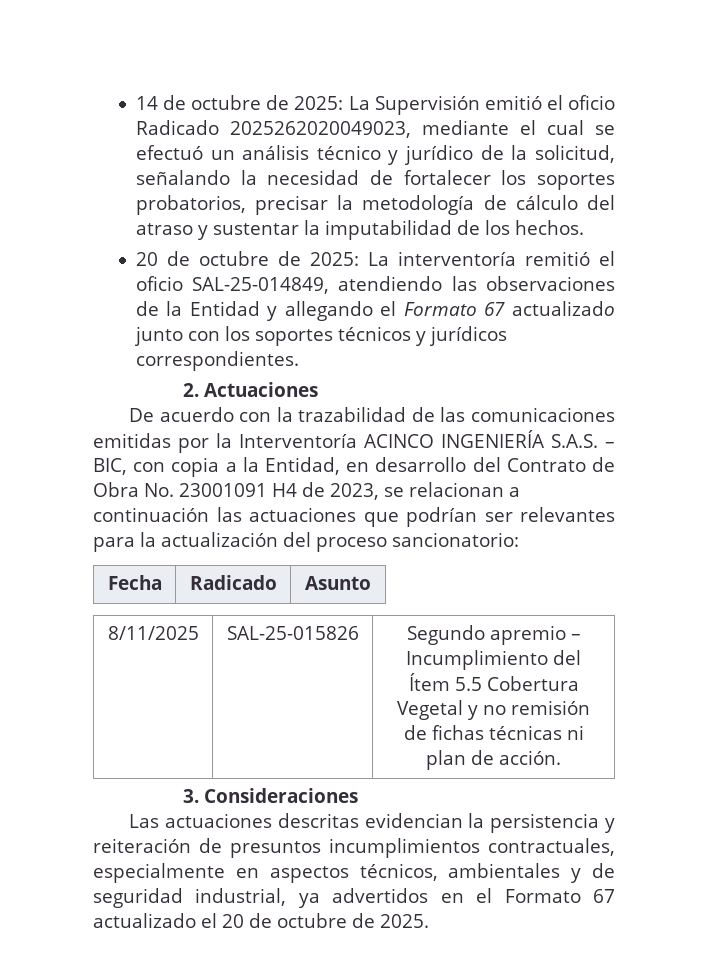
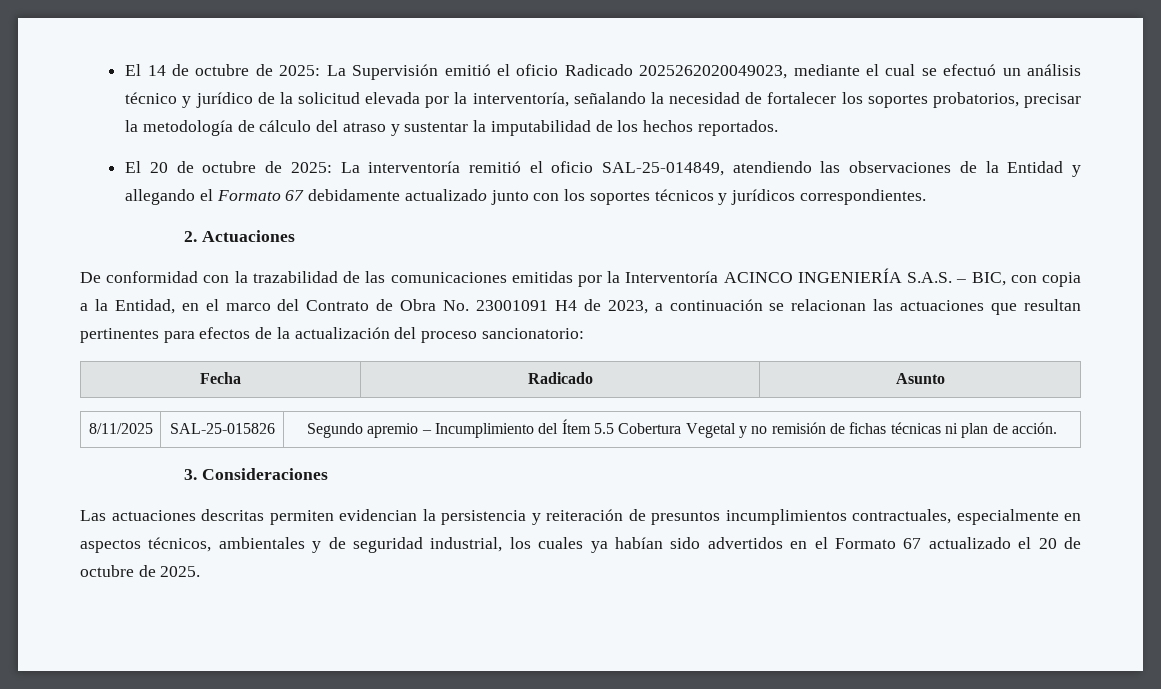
(135, 103) none -> [125,64,142,76] El
[535,145,615,163] solicitud, -> [298,92,569,108] solicitud elevada por la interventoría,
[514,220,584,235] hechos. // -> [642,120,778,136] [125,161,142,173] hechos reportados. // El
(506, 309) none -> [308,189,401,201] debidamente
[159,407,234,422] acuerdo -> [106,271,199,283] conformidad
[375,457,467,472] desarrollo -> [205,299,271,311] el marco
[384,482,520,497] [93,507,615,527] [93,537,135,552] se relacionan a continuación las actuaciones que podrían ser relevantes para -> [654,299,1081,315] [80,327,273,343] a continuación se relacionan las actuaciones que resultan pertinentes para efectos de
(359, 820) none -> [269,510,334,525] permiten
[298,893,320,908] ya -> [509,537,701,553] los cuales ya habían sido

